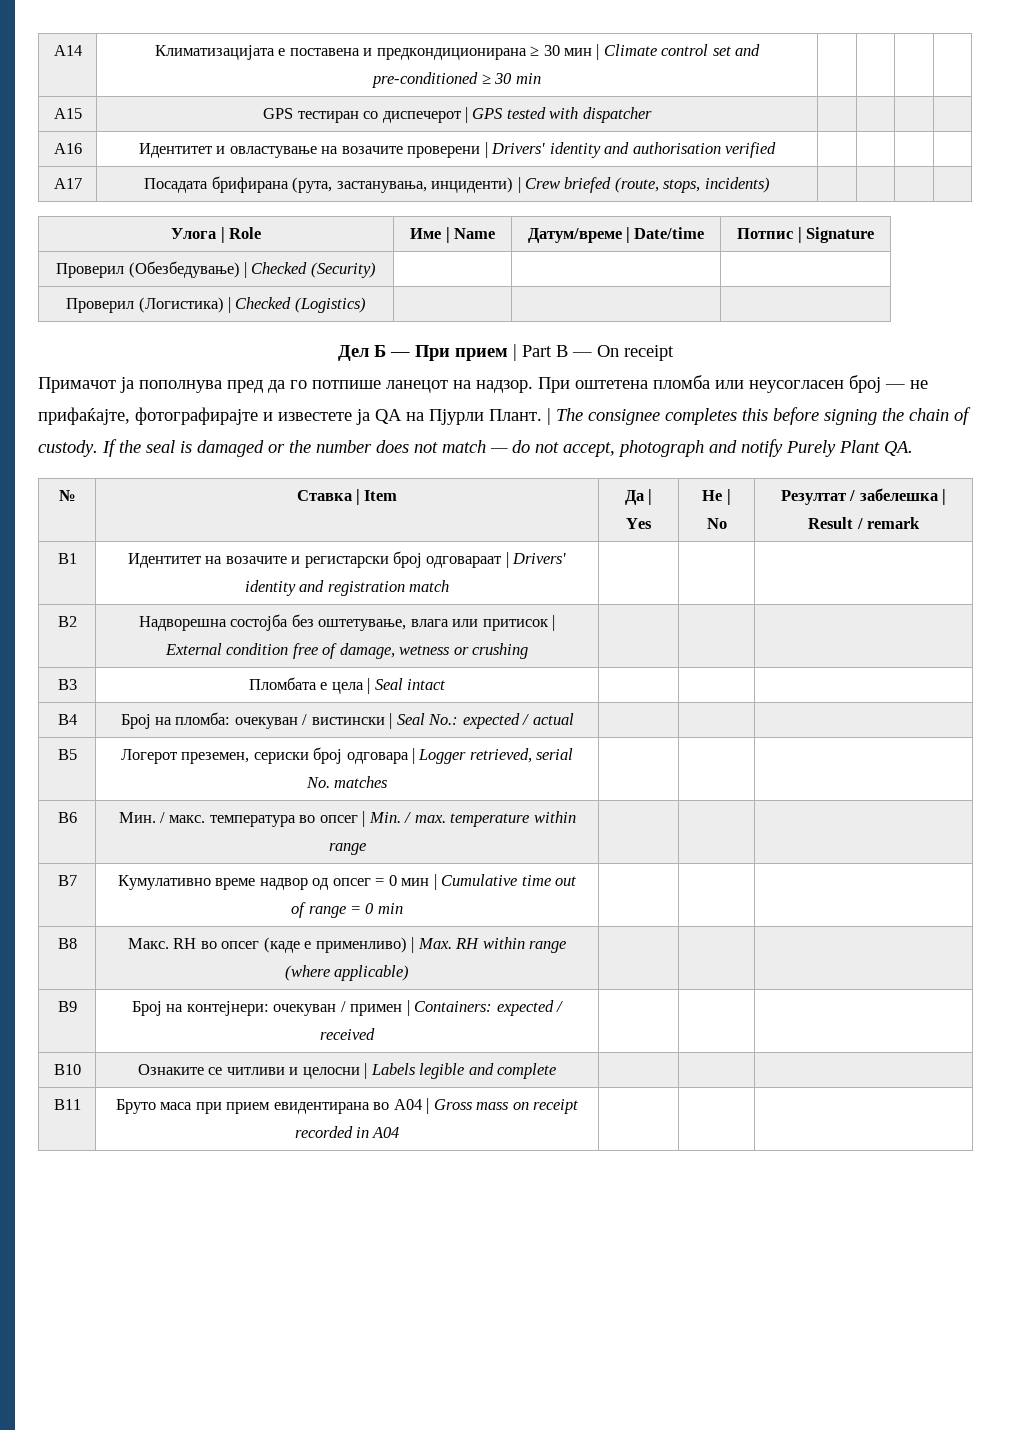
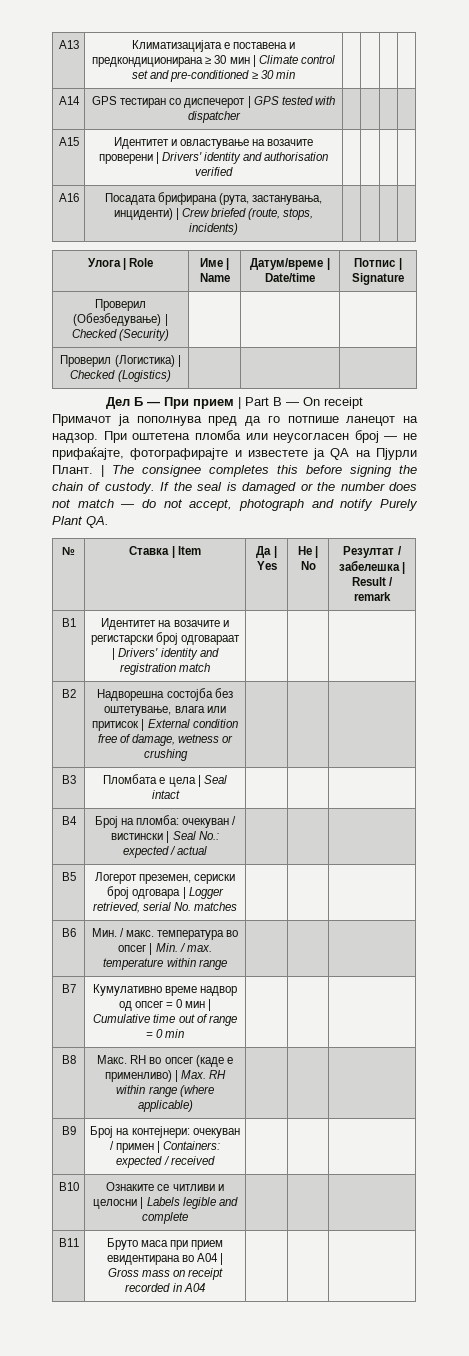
[53,45,82,56] A14 -> [58,40,79,49] A13
[53,108,82,119] A15 -> [58,96,80,105] A14
[53,143,82,154] A16 -> [58,137,79,146] A15
[53,178,82,189] A17 -> [58,193,79,202] A16

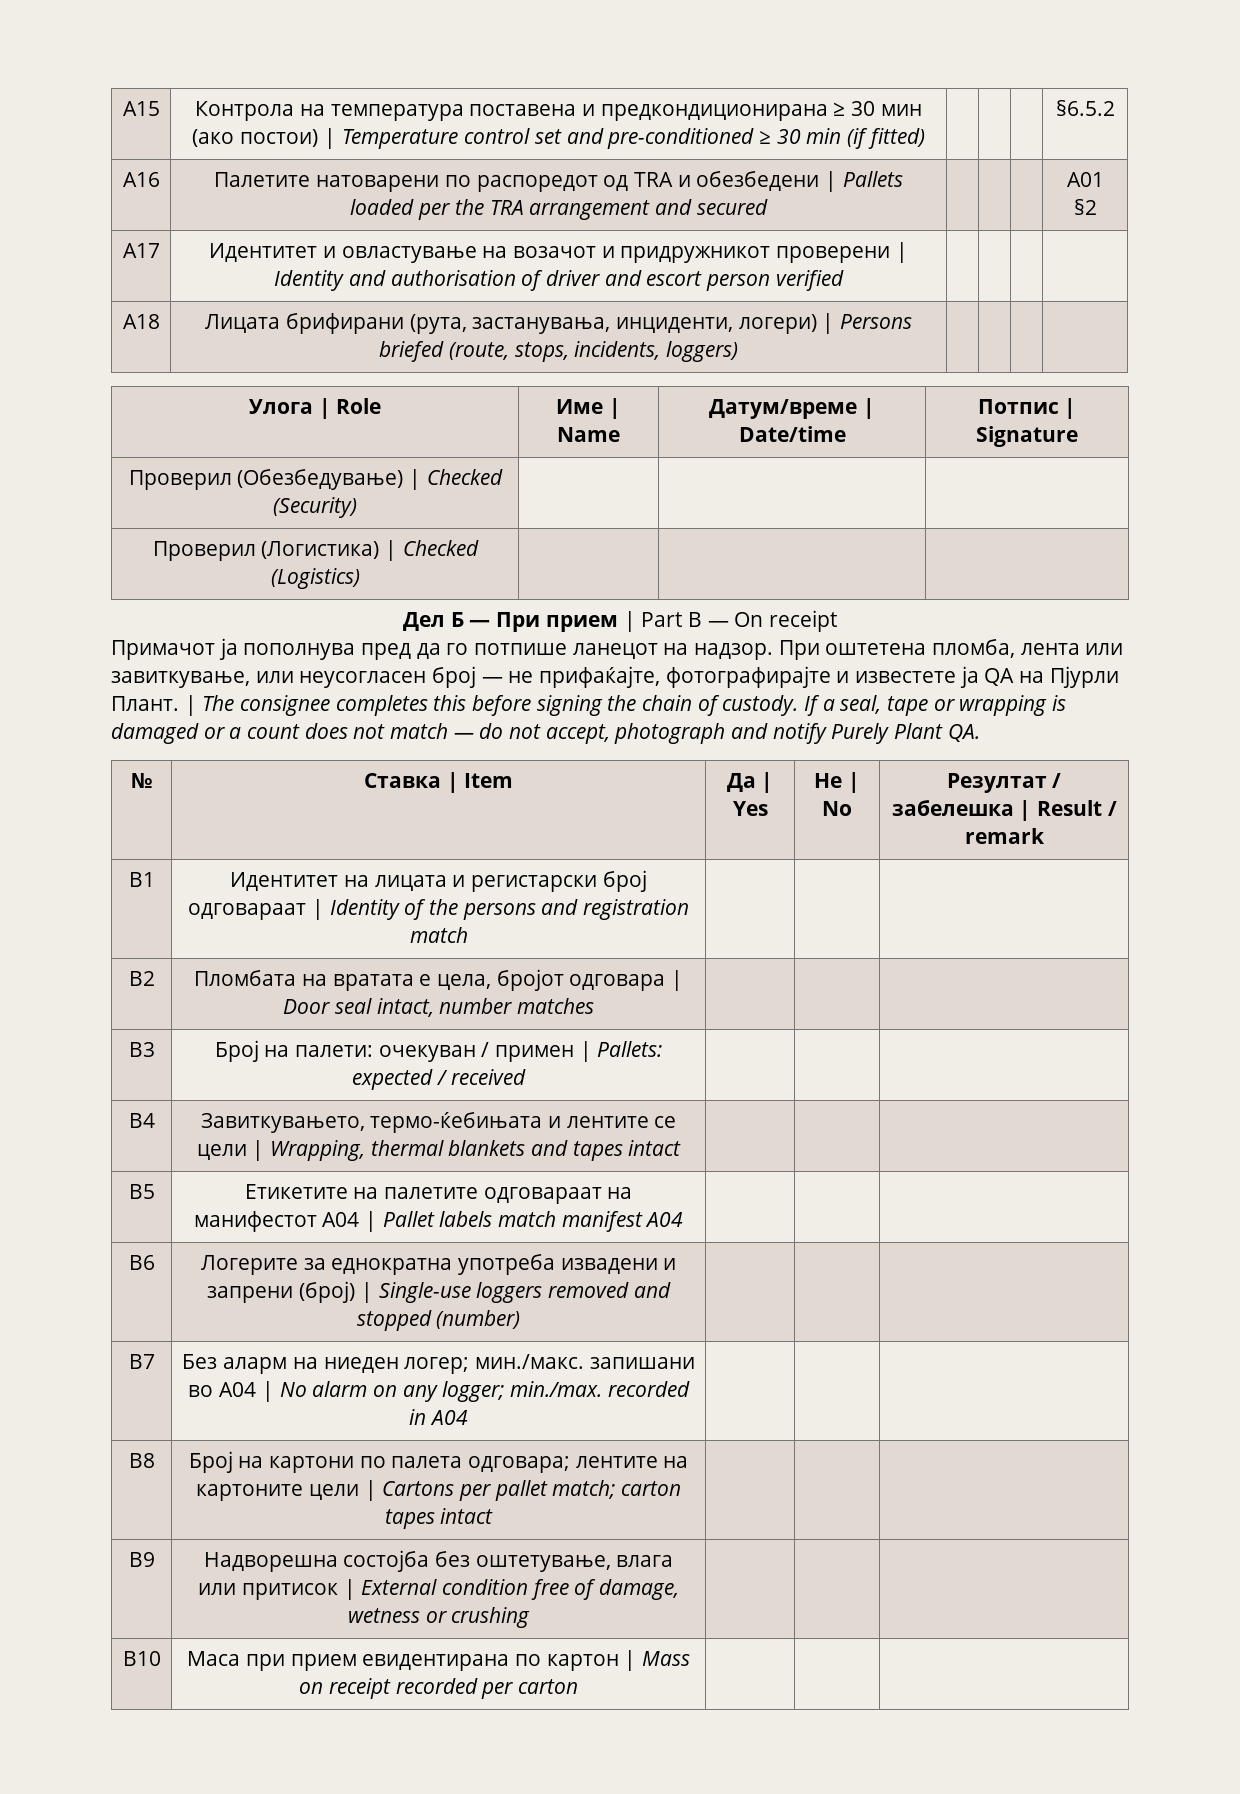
[58,40,79,49] [131,40,230,52] A13 | Климатизацијата е -> [122,101,160,116] [195,101,464,121] A15 | Контрола на температура
[252,55,298,67] | Climate -> [192,128,459,149] (ако постои) | Temperature
[58,96,80,105] [92,96,335,108] [187,111,241,123] [58,137,79,146] [113,137,314,149] [98,152,329,164] [195,167,233,176] [58,193,79,202] [104,192,323,205] [113,208,209,220] | | | | // A14 | GPS тестиран со диспечерот | GPS tested with dispatcher | | | | // A15 | Идентитет и овластување на возачите проверени | Drivers' identity and authorisation verified | | | | // A16 | Посадата брифирана (рута, застанувања, инциденти) | Crew -> [846,128,925,149] [1055,100,1115,116] [122,172,160,187] [214,171,903,192] [350,199,768,220] [1066,172,1104,187] [1073,199,1097,215] [122,243,160,258] [209,242,908,263] [274,270,844,291] [122,314,160,329] [205,313,912,334] (if fitted) | | | | §6.5.2 // A16 | Палетите натоварени по распоредот од TRA и обезбедени | Pallets loaded per the TRA arrangement and secured | | | | A01 §2 // A17 | Идентитет и овластување на возачот и придружникот проверени | Identity and authorisation of driver and escort person verified | | | | // A18 | Лицата брифирани (рута, застанувања, инциденти, логери) | Persons
[189,223,238,235] incidents) -> [574,341,738,362] incidents, loggers)
[194,430,241,440] пломба -> [932,639,1124,658] [111,671,250,688] пломба, лента или завиткување,
[173,482,223,491] the seal -> [822,695,1048,716] a seal, tape or wrapping
[317,482,385,491] the number -> [229,724,301,739] a count
[173,620,220,627] возачите -> [374,875,447,891] лицата
[118,648,198,660] Drivers' identity -> [329,899,536,920] Identity of the persons
(76, 693) none -> [194,969,683,991] [283,998,594,1017] [128,1042,155,1057] [214,1040,663,1062] [352,1069,526,1090] [128,1113,155,1128] [200,1112,677,1133] [196,1140,682,1161] [128,1184,155,1199] [244,1184,633,1204] [193,1211,684,1232] [128,1255,155,1270] [200,1254,677,1275] [207,1281,671,1303] [356,1310,521,1331] [128,1354,155,1369] [182,1354,695,1374] [188,1381,690,1402] [409,1409,468,1425] [128,1453,155,1468] [188,1451,689,1473] [196,1480,681,1501] [384,1508,494,1529] [128,1552,155,1567] | Пломбата на вратата е цела, бројот одговара | Door seal intact, number matches | | | // B3 | Број на палети: очекуван / примен | Pallets: expected / received | | | // B4 | Завиткувањето, термо-ќебињата и лентите се цели | Wrapping, thermal blankets and tapes intact | | | // B5 | Етикетите на палетите одговараат на манифестот A04 | Pallet labels match manifest A04 | | | // B6 | Логерите за еднократна употреба извадени и запрени (број) | Single-use loggers removed and stopped (number) | | | // B7 | Без аларм на ниеден логер; мин./макс. запишани во A04 | No alarm on any logger; min./max. recorded in A04 | | | // B8 | Број на картони по палета одговара; лентите на картоните цели | Cartons per pallet match; carton tapes intact | | | // B9
[61,775,76,784] [103,774,227,787] [151,790,180,799] [61,816,77,825] [94,815,237,828] [111,831,219,843] [122,846,208,858] [61,872,76,881] [94,872,236,884] [107,886,224,899] [92,902,238,913] [61,928,76,937] [91,928,239,940] [118,943,212,955] [103,958,227,970] [61,984,76,993] [92,984,238,996] [118,999,212,1011] [93,1014,237,1026] [145,1029,185,1038] [61,1055,76,1064] [97,1055,233,1067] [104,1070,227,1082] [116,1085,214,1097] [137,1100,193,1112] [61,1126,76,1135] [90,1126,240,1138] [109,1141,221,1153] [116,1156,215,1168] [58,1182,79,1191] [106,1182,224,1191] [93,1197,238,1209] [142,1212,188,1224] [58,1238,79,1247] [106,1238,224,1250] [106,1253,224,1265] [107,1268,224,1280] [125,1283,205,1292] B3 | Пломбата е цела | Seal intact | | | // B4 | Број на пломба: очекуван / вистински | Seal No.: expected / actual | | | // B5 | Логерот преземен, сериски број одговара | Logger retrieved, serial No. matches | | | // B6 | Мин. / макс. температура во опсег | Min. / max. temperature within range | | | // B7 | Кумулативно време надвор од опсег = 0 мин | Cumulative time out of range = 0 min | | | // B8 | Макс. RH во опсег (каде е применливо) | Max. RH within range (where applicable) | | | // B9 | Број на контејнери: очекуван / примен | Containers: expected / received | | | // B10 | Ознаките се читливи и целосни | Labels legible and complete | | | // B11 | Бруто маса при прием евидентирана во A04 | Gross mass on receipt recorded in A04 -> [122,1651,161,1666] [187,1650,690,1671] [299,1678,578,1699] B10 | Маса при прием евидентирана по картон | Mass on receipt recorded per carton

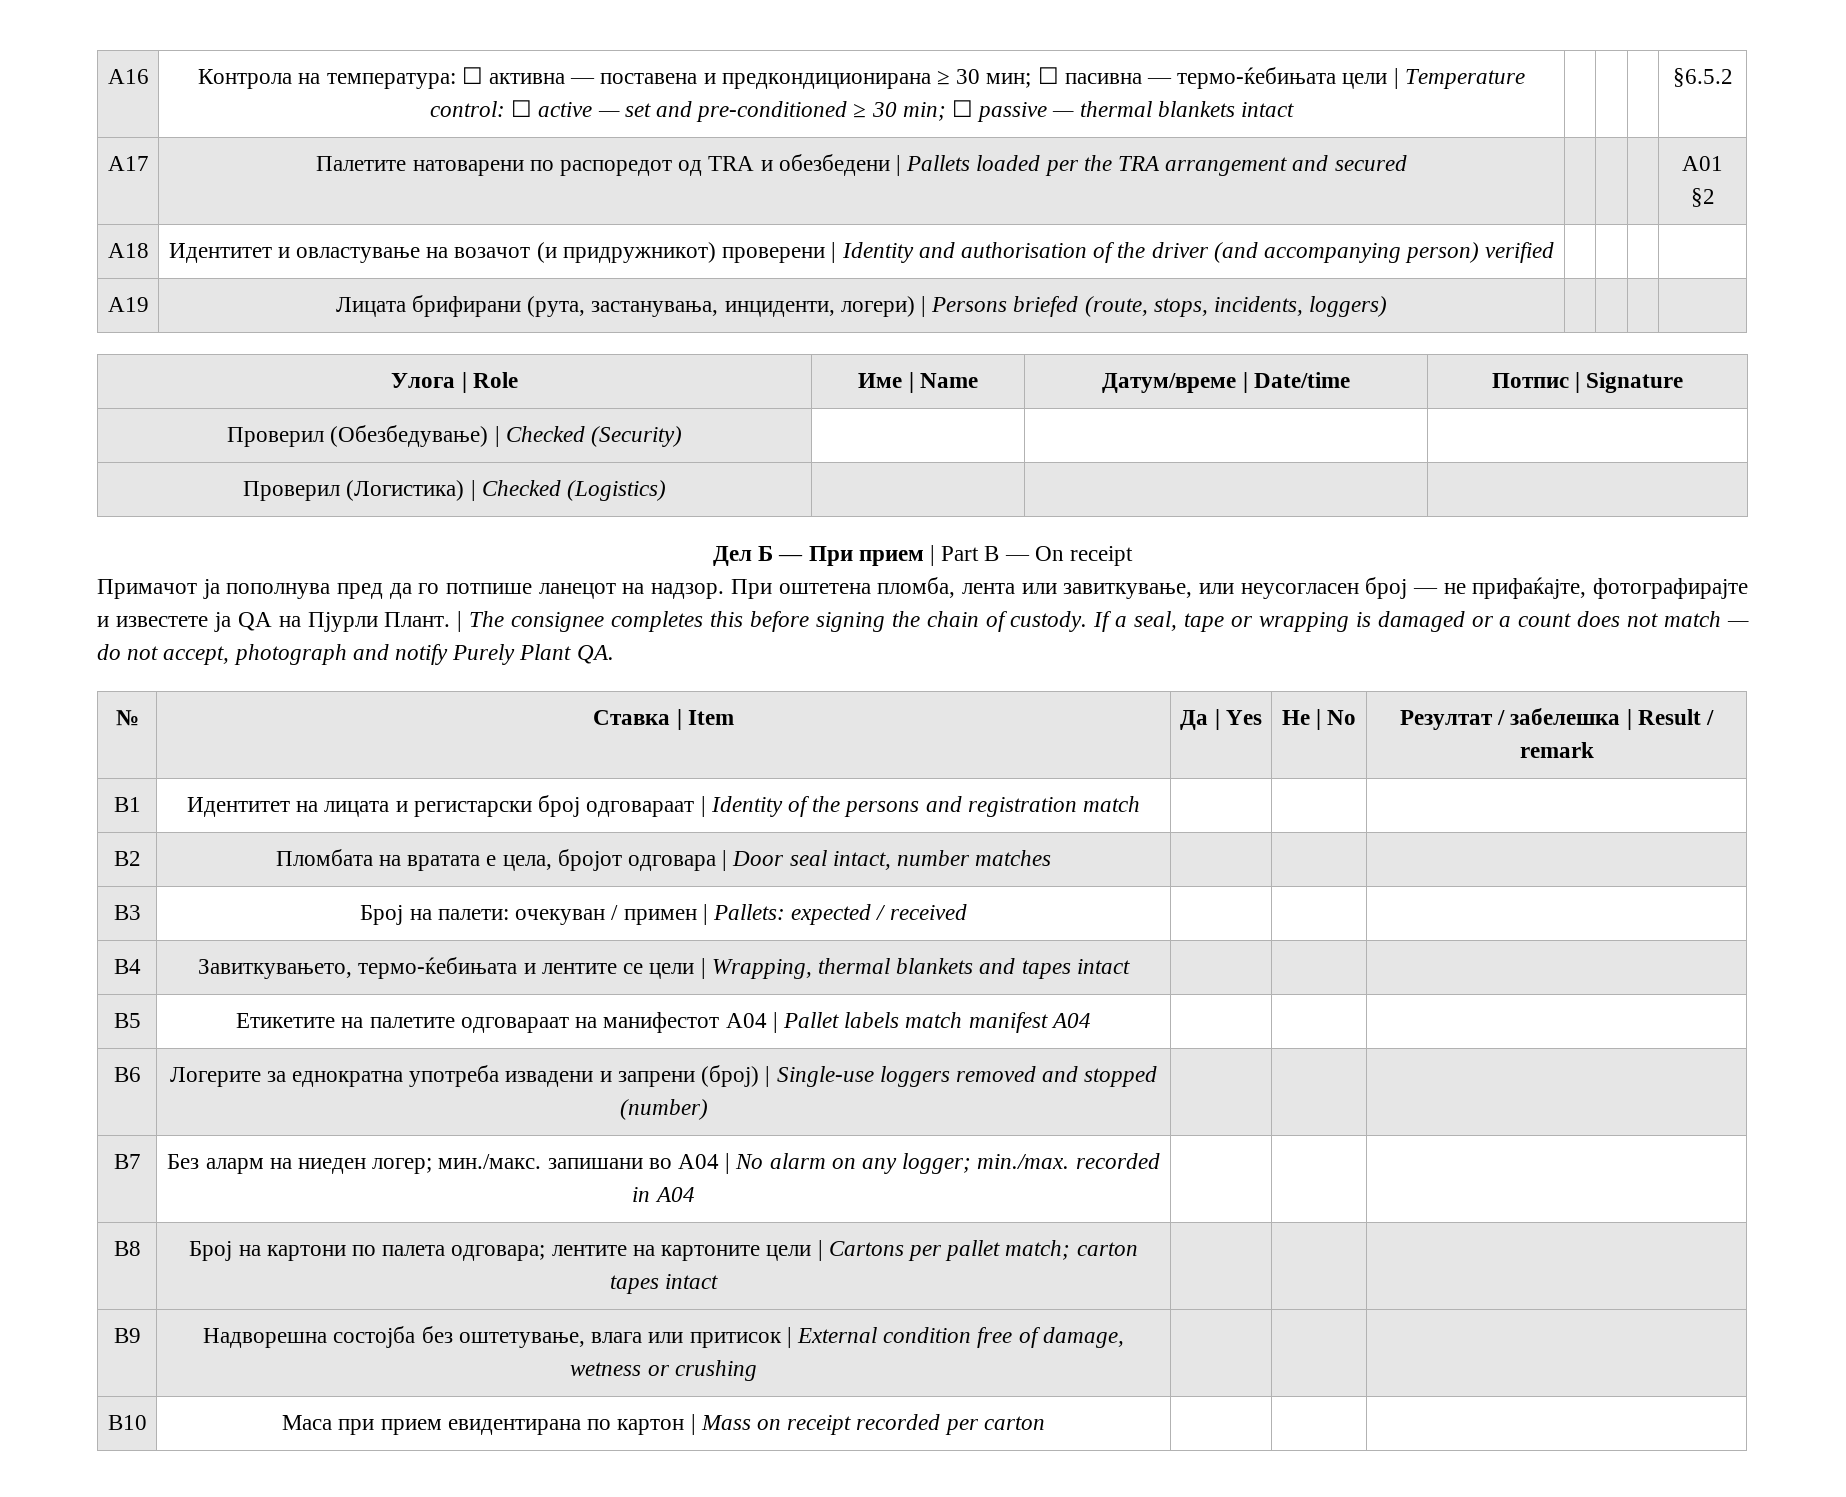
[122,101,160,116] A15 -> [107,69,149,84] A16
[330,104,464,121] температура -> [326,67,596,89] температура: ☐ активна —
[880,104,922,116] [192,128,531,149] мин (ако постои) | Temperature control -> [986,67,1525,89] [429,100,620,117] мин; ☐ пасивна — термо-ќебињата цели | Temperature control: ☐ active —
[806,128,925,149] min (if fitted) -> [902,100,1295,122] min; ☐ passive — thermal blankets intact
[122,172,160,187] A16 -> [107,156,149,171] A17
[122,243,160,258] A17 -> [107,243,149,258] A18
[601,246,771,263] и придружникот -> [536,242,716,263] (и придружникот)
[546,270,771,291] driver and escort person -> [1117,242,1480,263] the driver (and accompanying person)
[122,314,160,329] A18 -> [107,297,149,312] A19

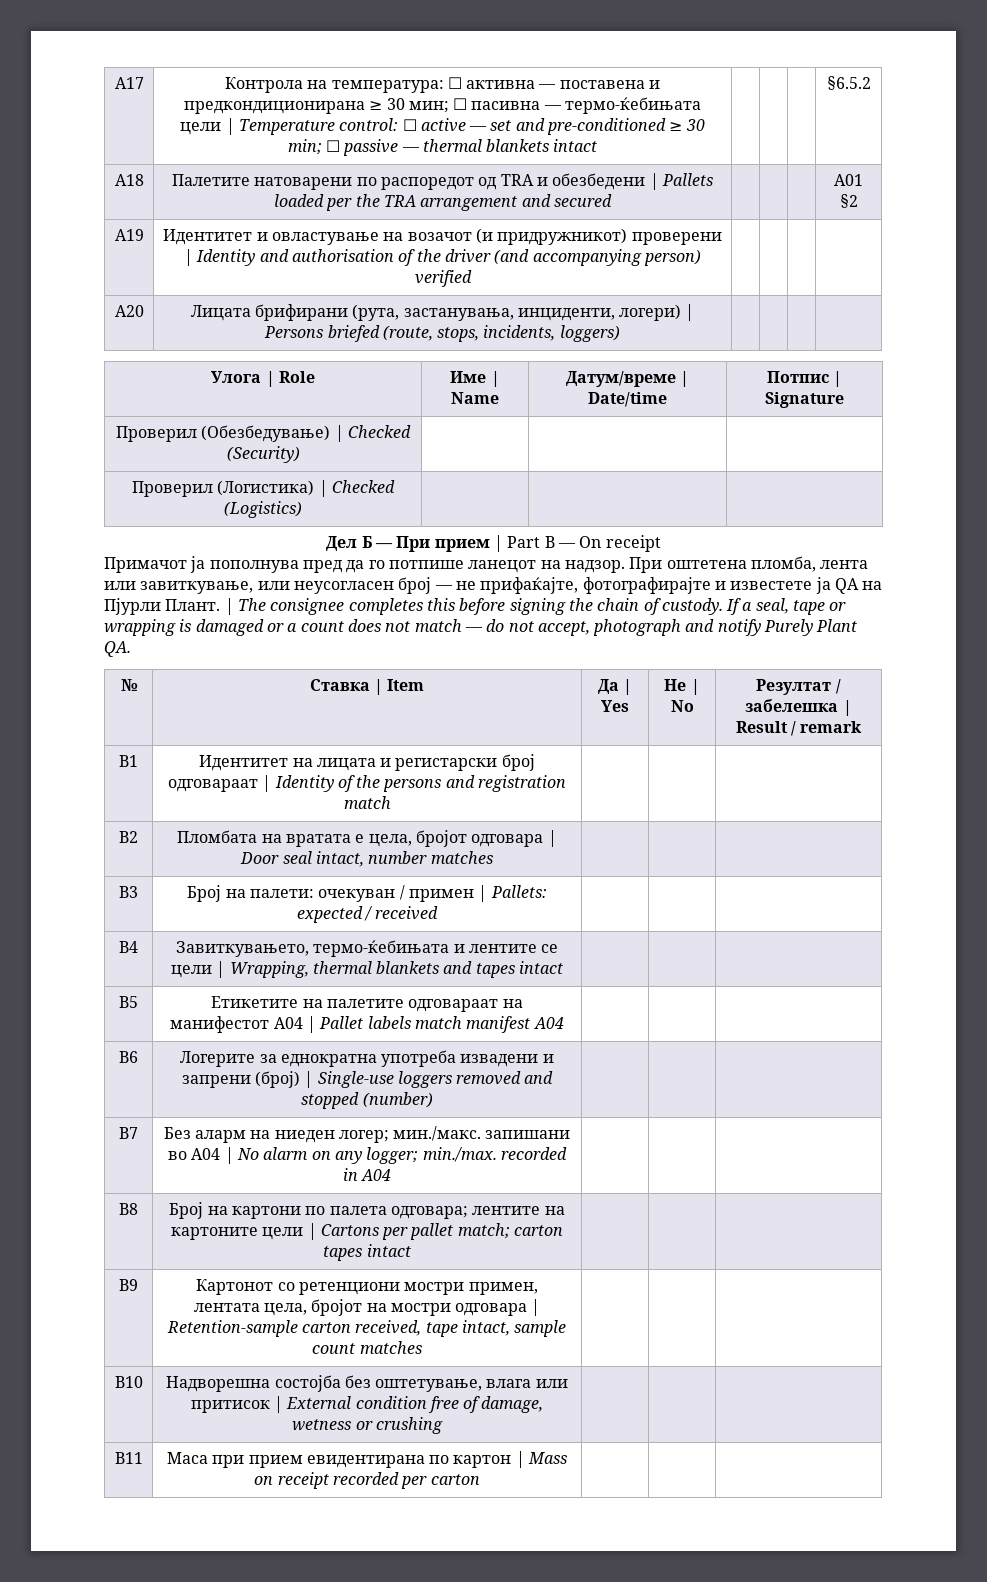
[107,69,149,84] A16 -> [114,77,144,89] A17
[107,156,149,171] A17 -> [114,174,144,186] A18
[107,243,149,258] A18 -> [114,229,144,241] A19
[107,297,149,312] A19 -> [114,305,144,317] A20
(141, 1335) none -> [196,1279,538,1295] [193,1299,541,1316] [166,1320,567,1337] [312,1341,422,1354] [114,1376,143,1388] | Картонот со ретенциони мостри примен, лентата цела, бројот на мостри одговара | Retention-sample carton received, tape intact, sample count matches | | | // B10
[107,1415,147,1430] B10 -> [114,1452,143,1464] B11

